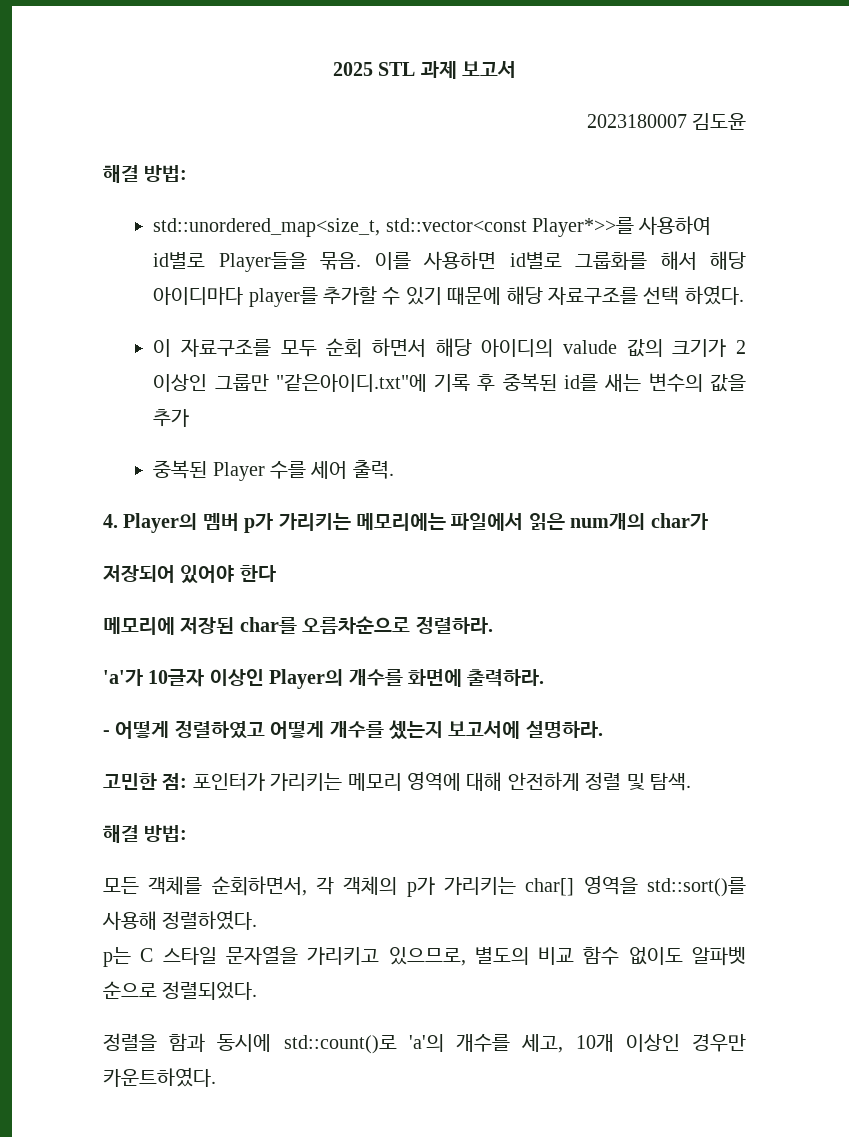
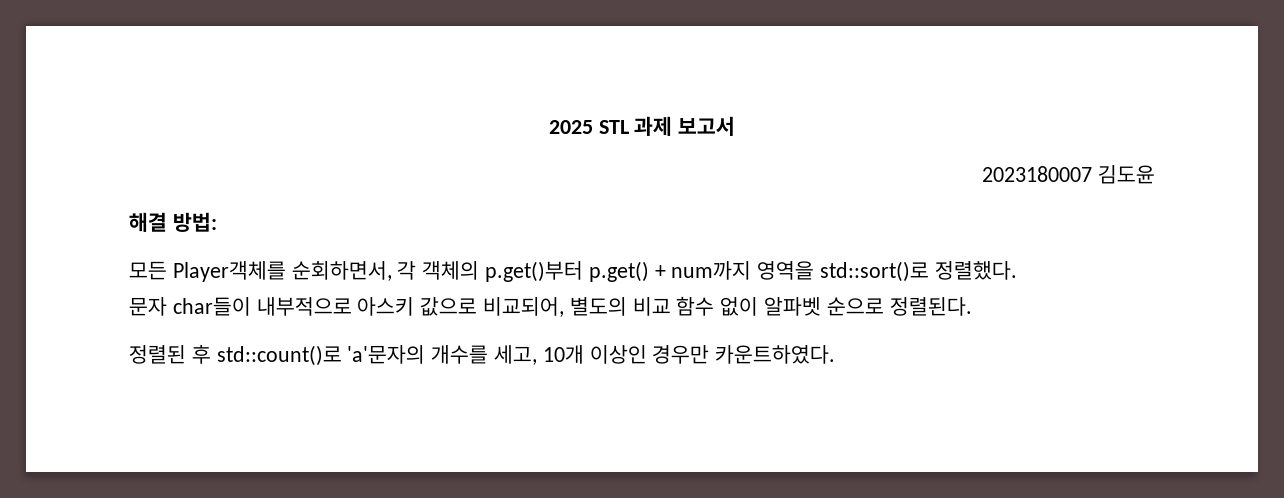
[153,216,712,237] [153,251,746,272] [153,285,744,307] [153,338,747,358] [153,373,746,392] [153,409,190,427] [153,460,394,481] [103,513,708,533] [103,565,276,583] [103,616,493,635] [103,669,545,689] [103,720,603,739] [103,771,691,791] [103,825,188,843] // std::unordered_map<size_t, std::vector<const Player*>>를 사용하여 id별로 Player들을 묶음. 이를 사용하면 id별로 그룹화를 해서 해당 아이디마다 player를 추가할 수 있기 때문에 해당 자료구조를 선택 하였다. // 이 자료구조를 모두 순회 하면서 해당 아이디의 valude 값의 크기가 2 이상인 그룹만 "같은아이디.txt"에 기록 후 중복된 id를 새는 변수의 값을 추가 // 중복된 Player 수를 세어 출력. // 4. Player의 멤버 p가 가리키는 메모리에는 파일에서 읽은 num개의 char가 // 저장되어 있어야 한다 // 메모리에 저장된 char를 오름차순으로 정렬하라. // 'a'가 10글자 이상인 Player의 개수를 화면에 출력하라. // - 어떻게 정렬하였고 어떻게 개수를 셌는지 보고서에 설명하라. // 고민한 점: 포인터가 가리키는 메모리 영역에 대해 안전하게 정렬 및 탐색. // 해결 방법: -> (217, 222) none
[148,876,203,895] 객체를 -> [172,261,286,282] Player객체를
[406,875,746,897] [102,910,258,930] [103,946,466,967] p가 가리키는 char[] 영역을 std::sort()를 사용해 정렬하였다. // p는 C 스타일 문자열을 가리키고 있으므로, -> [485,261,1017,282] [129,297,565,317] p.get()부터 p.get() + num까지 영역을 std::sort()로 정렬했다. // 문자 char들이 내부적으로 아스키 값으로 비교되어,
[628,947,683,965] 없이도 -> [720,297,759,316] 없이
[162,981,258,1000] [103,1033,444,1054] 정렬되었다. // 정렬을 함과 동시에 std::count()로 'a'의 -> [889,297,972,316] [129,344,426,366] 정렬된다. // 정렬된 후 std::count()로 'a'문자의

